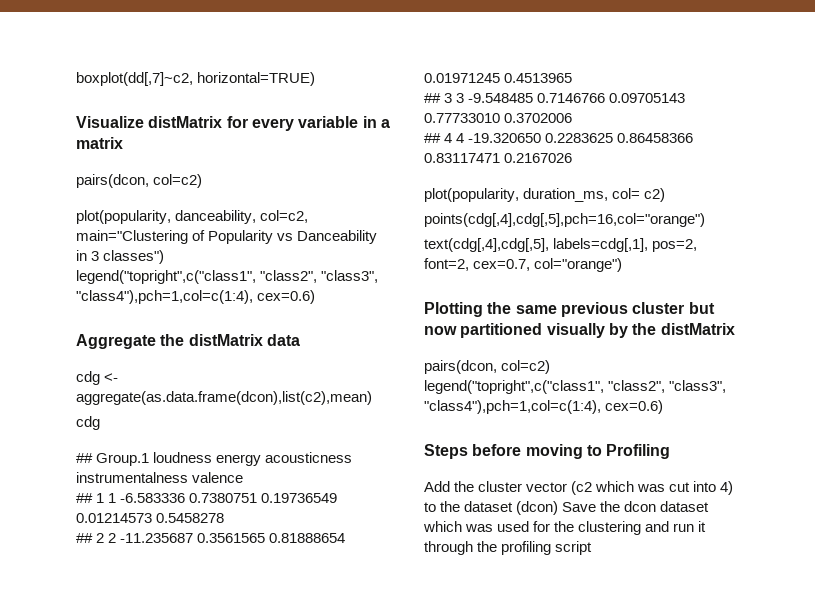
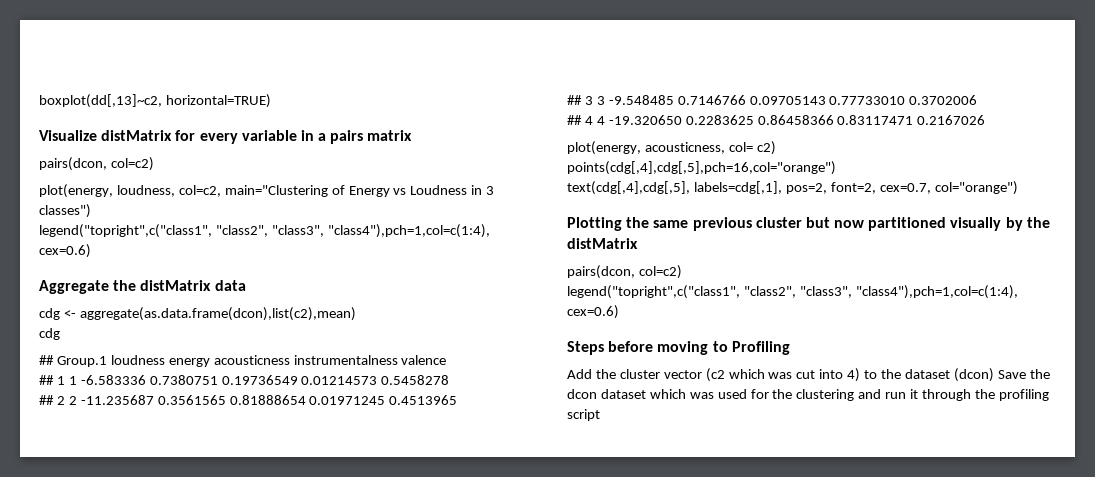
[76,72,193,86] boxplot(dd[,7]~c2, -> [39,94,162,108] boxplot(dd[,13]~c2,
(390, 123) none -> [330,130,364,144] pairs
[76,210,257,224] plot(popularity, danceability, -> [39,184,175,198] plot(energy, loudness,
[208,230,378,244] Popularity vs Danceability -> [348,185,468,197] Energy vs Loudness
[424,188,609,202] plot(popularity, duration_ms, -> [567,141,725,155] plot(energy, acousticness,

